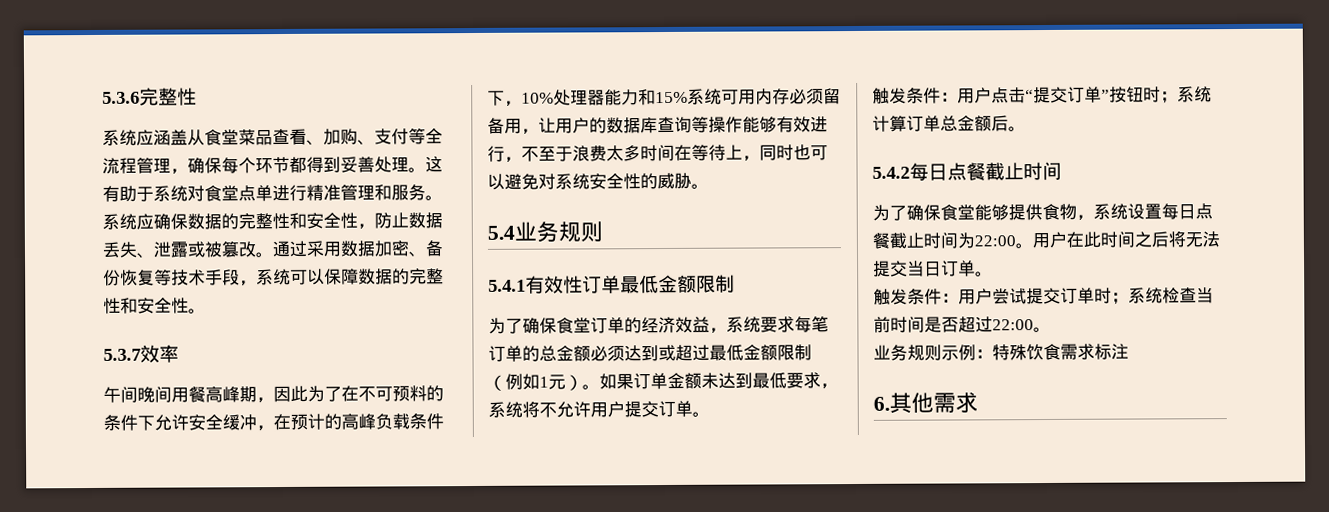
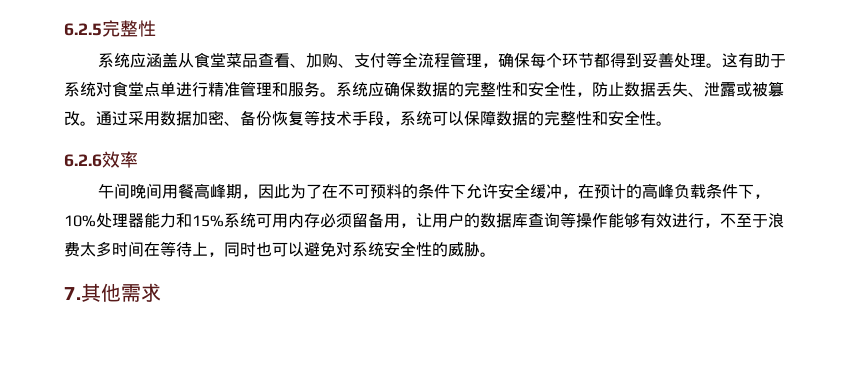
[102,91,140,104] 5.3.6 -> [64,23,102,36] 6.2.5
[103,348,141,361] 5.3.7 -> [64,154,102,167] 6.2.6
[487,221,603,243] [488,274,735,294] [488,316,829,334] [488,344,812,362] [488,372,838,391] [488,400,710,418] [872,86,1212,104] [872,115,1026,132] [872,161,1062,181] [872,203,1213,221] [872,231,1220,249] [873,260,993,277] [873,287,1214,305] [873,316,1051,333] [873,343,1129,361] [873,396,890,411] 5.4业务规则 // 5.4.1有效性订单最低金额限制 // 为了确保食堂订单的经济效益，系统要求每笔订单的总金额必须达到或超过最低金额限制（例如1元）。如果订单金额未达到最低要求，系统将不允许用户提交订单。 // 触发条件：用户点击“提交订单”按钮时；系统计算订单总金额后。 // 5.4.2每日点餐截止时间 // 为了确保食堂能够提供食物，系统设置每日点餐截止时间为22:00。用户在此时间之后将无法提交当日订单。 // 触发条件：用户尝试提交订单时；系统检查当前时间是否超过22:00。 // 业务规则示例：特殊饮食需求标注 // 6. -> [64,287,81,300] 7.

